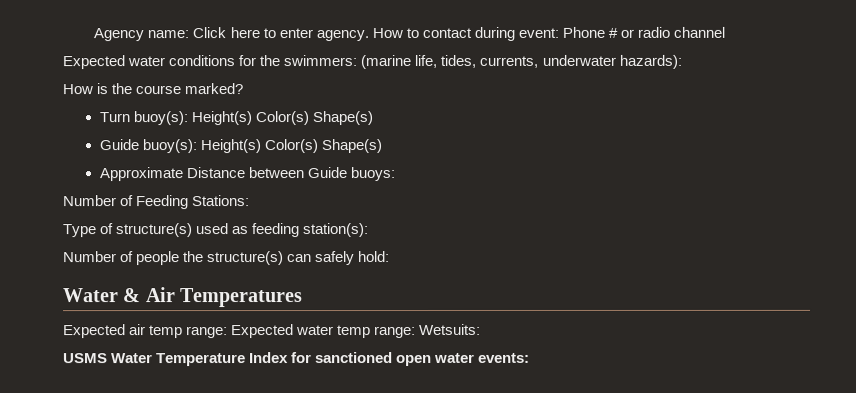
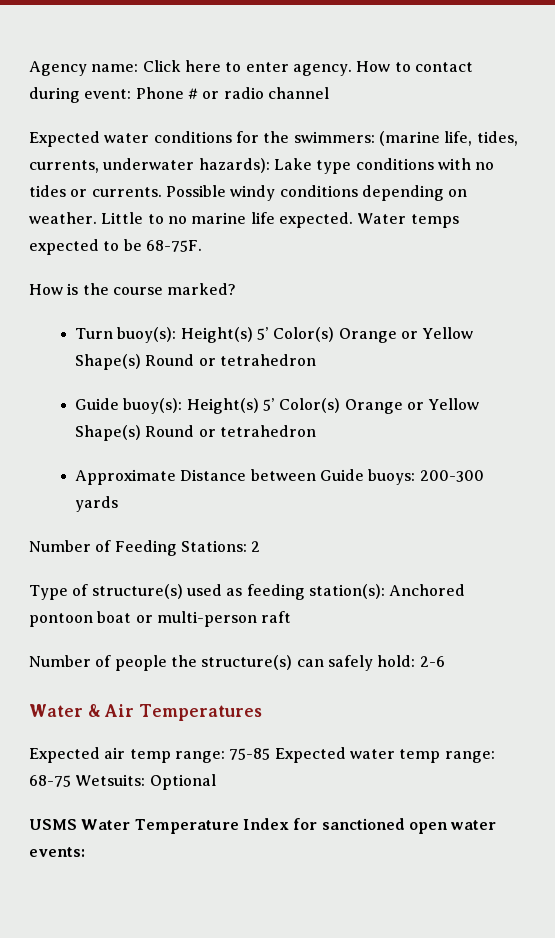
(682, 61) none -> [273,158,495,174] [29,185,468,201] [29,212,459,228] [29,239,202,255] Lake type conditions with no tides or currents. Possible windy conditions depending on weather. Little to no marine life expected. Water temps expected to be 68-75F.
[254,111,373,126] [98,139,382,154] Color(s) Shape(s) // Guide buoy(s): Height(s) Color(s) Shape(s) -> [257,327,474,343] [75,354,317,370] [75,398,480,414] [75,425,317,441] 5’ Color(s) Orange or Yellow Shape(s) Round or tetrahedron // Guide buoy(s): Height(s) 5’ Color(s) Orange or Yellow Shape(s) Round or tetrahedron
(395, 174) none -> [419,470,484,482] [75,496,119,512] 200-300 yards
(251, 201) none -> [251,541,261,552] 2
(370, 230) none -> [389,584,466,596] [29,611,292,627] Anchored pontoon boat or multi-person raft
(391, 257) none -> [419,656,445,667] 2-6
(229, 332) none -> [229,748,271,760] 75-85
(417, 332) none -> [29,775,71,787] 68-75
(482, 329) none -> [149,774,216,790] Optional

